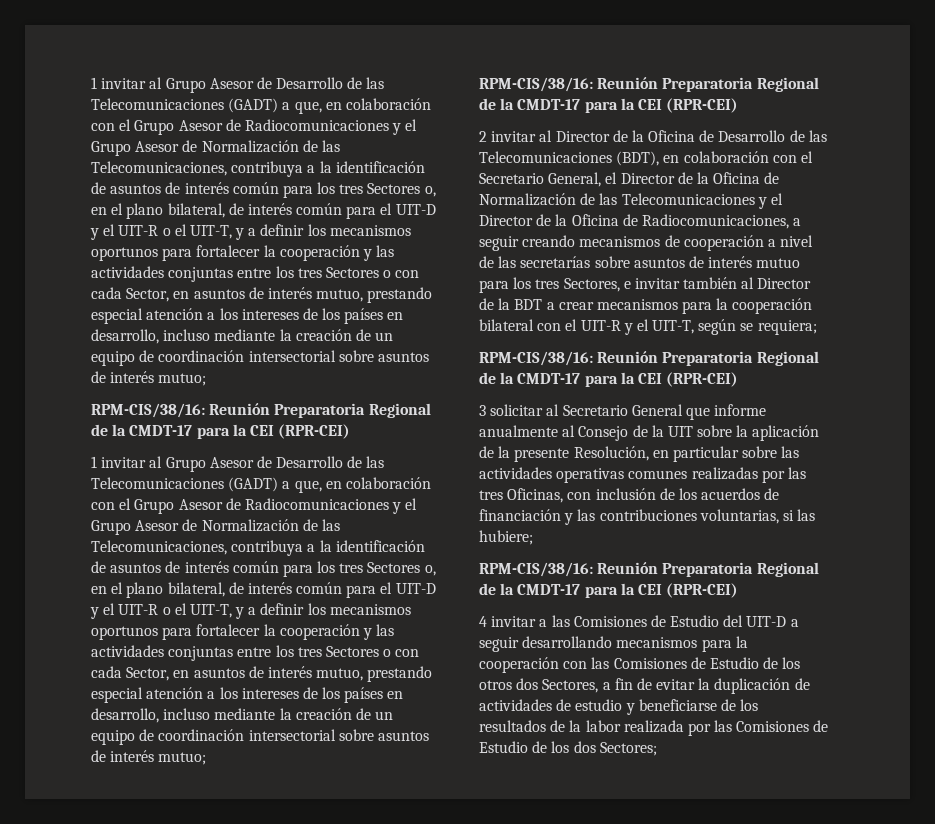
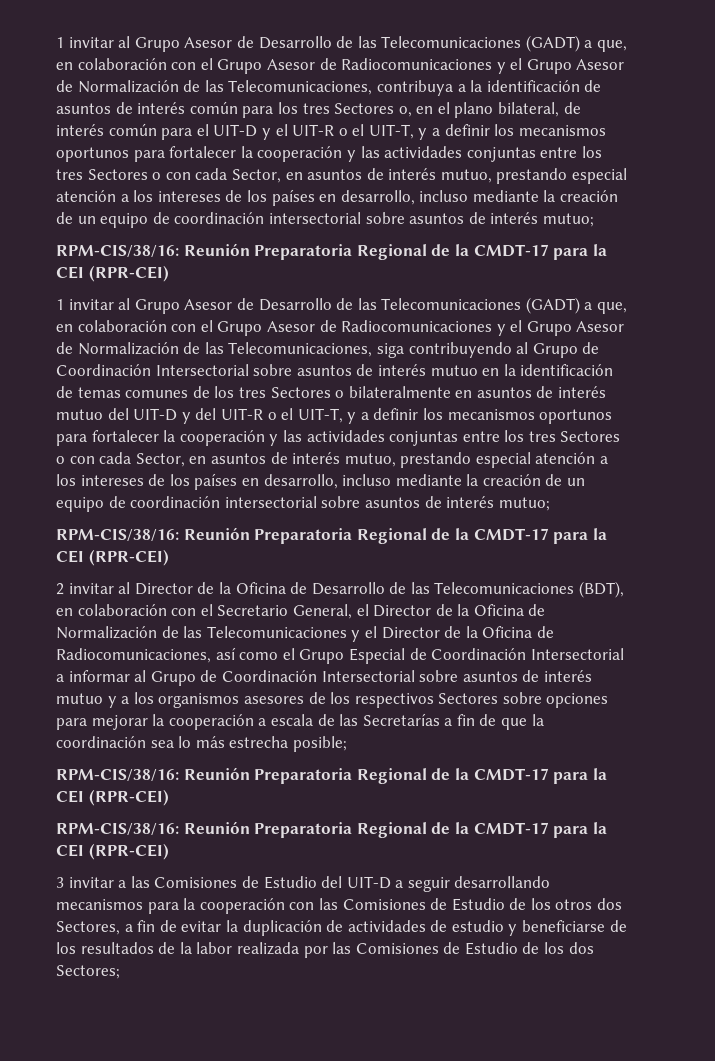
[231,540,425,556] [91,561,436,577] [91,582,436,598] [90,603,116,619] contribuya a la identificación de asuntos de interés común para los tres Sectores o, en el plano bilateral, de interés común para el UIT-D y el -> [376,342,600,358] [56,364,614,376] [56,386,607,398] [56,408,217,424] siga contribuyendo al Grupo de Coordinación Intersectorial sobre asuntos de interés mutuo en la identificación de temas comunes de los tres Sectores o bilateralmente en asuntos de interés mutuo del UIT-D y del
[793,218,802,226] [479,235,814,251] [479,256,801,268] [479,277,812,293] [479,298,813,314] [479,319,817,335] a seguir creando mecanismos de cooperación a nivel de las secretarías sobre asuntos de interés mutuo para los tres Sectores, e invitar también al Director de la BDT a crear mecanismos para la cooperación bilateral con el UIT-R y el UIT-T, según se requiera; -> [215,647,624,664] [56,670,592,686] [56,692,609,708] [56,713,544,730] [56,736,347,752] [56,767,607,784] [56,789,169,806] así como el Grupo Especial de Coordinación Intersectorial a informar al Grupo de Coordinación Intersectorial sobre asuntos de interés mutuo y a los organismos asesores de los respectivos Sectores sobre opciones para mejorar la cooperación a escala de las Secretarías a fin de que la coordinación sea lo más estrecha posible; // RPM-CIS/38/16: Reunión Preparatoria Regional de la CMDT-17 para la CEI (RPR-CEI)
[490,404,767,420] [479,425,820,441] [479,446,800,462] [479,467,806,483] [479,488,780,503] [479,509,816,525] [479,530,533,545] [479,562,819,577] [479,583,739,598] [479,616,487,627] solicitar al Secretario General que informe anualmente al Consejo de la UIT sobre la aplicación de la presente Resolución, en particular sobre las actividades operativas comunes realizadas por las tres Oficinas, con inclusión de los acuerdos de financiación y las contribuciones voluntarias, si las hubiere; // RPM-CIS/38/16: Reunión Preparatoria Regional de la CMDT-17 para la CEI (RPR-CEI) // 4 -> (64, 882) none

